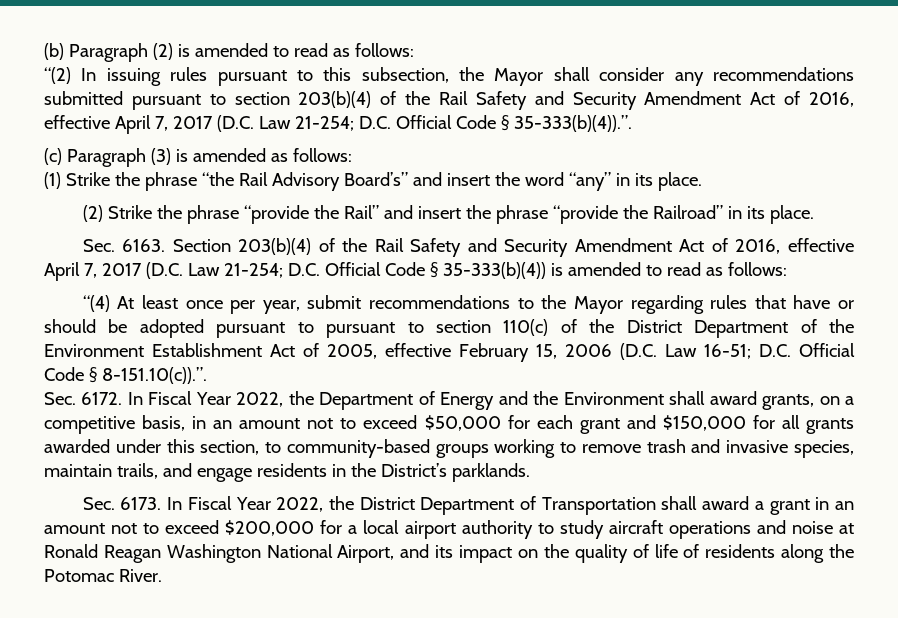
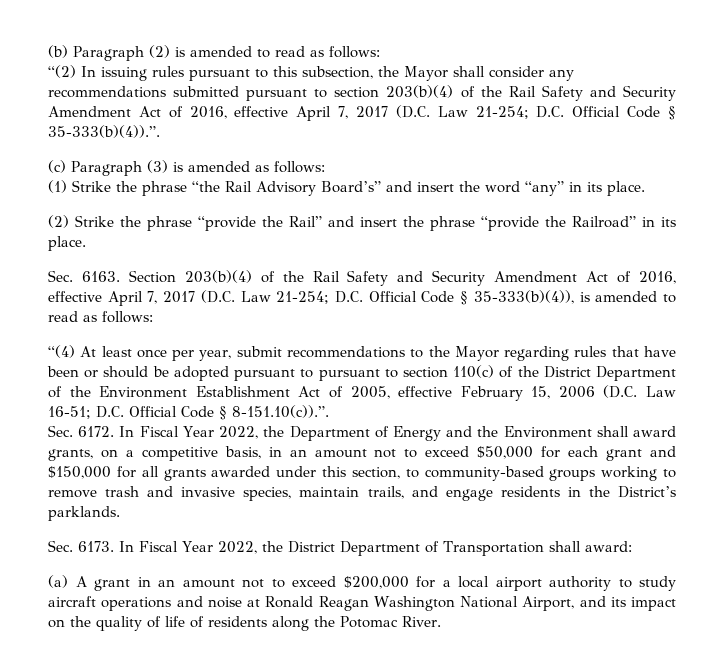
[442,262,546,279] 35-333(b)(4)) -> [473,290,574,304] 35-333(b)(4)),
(831, 302) none -> [47,366,79,377] been
[702,496,764,510] award a -> [584,541,632,552] [48,575,87,588] award: // (a) A

